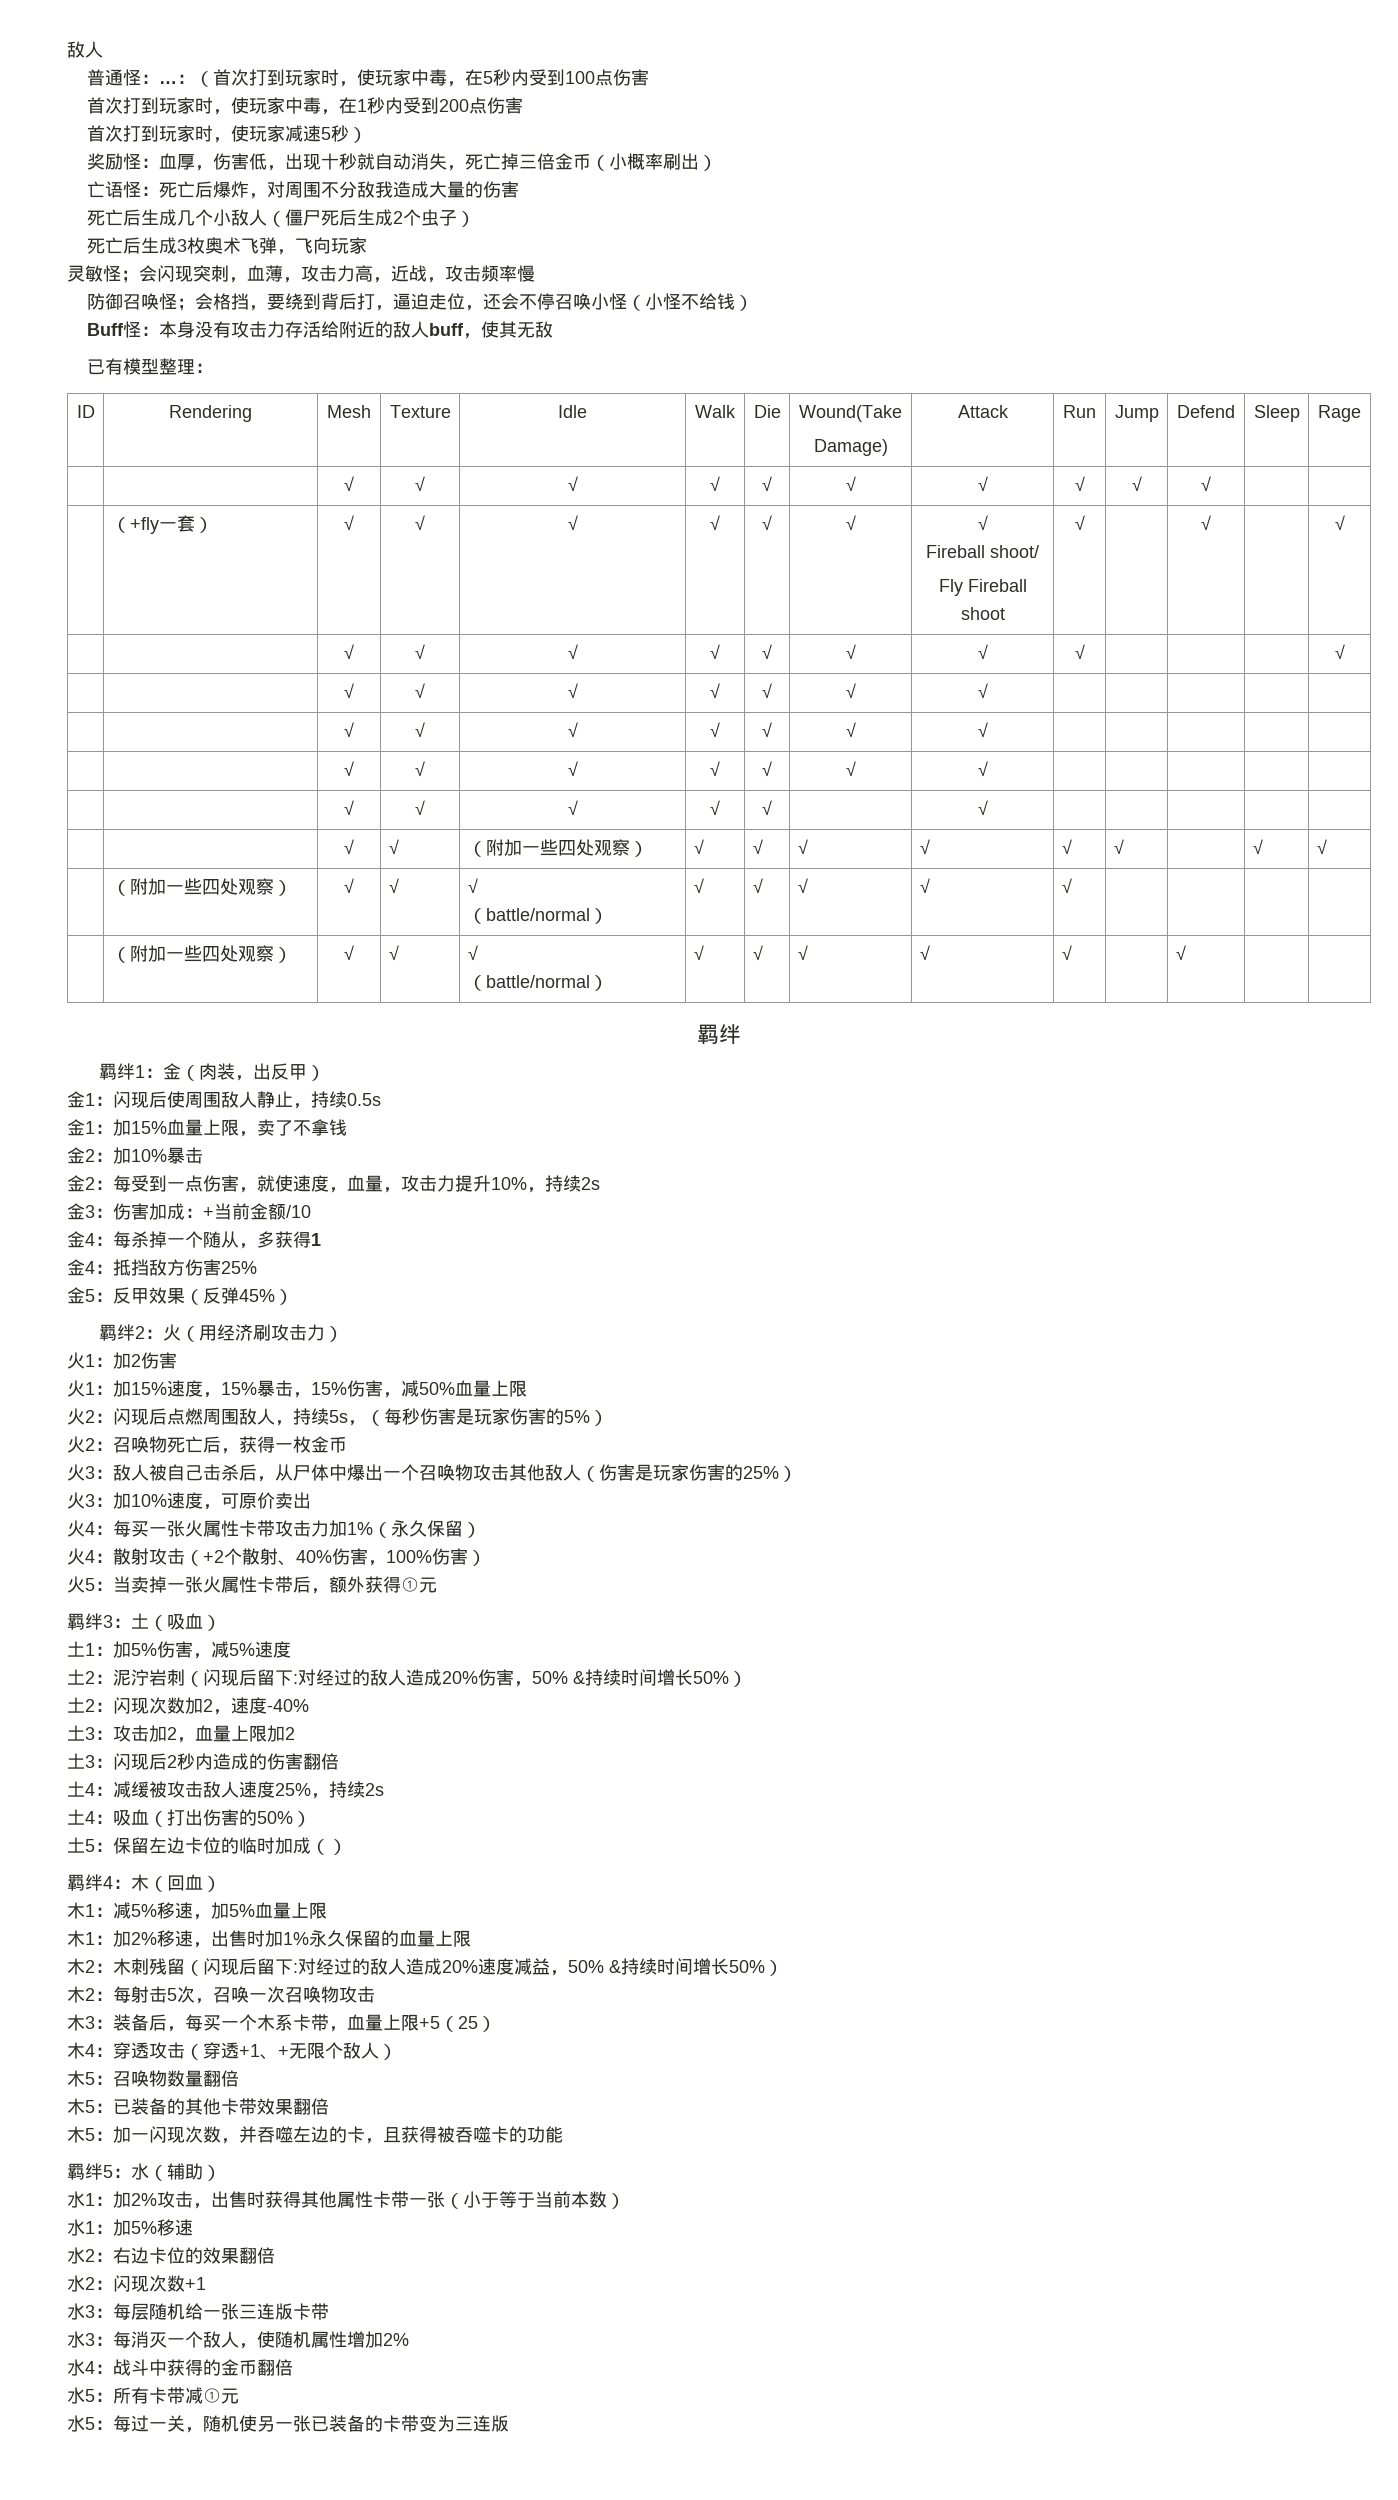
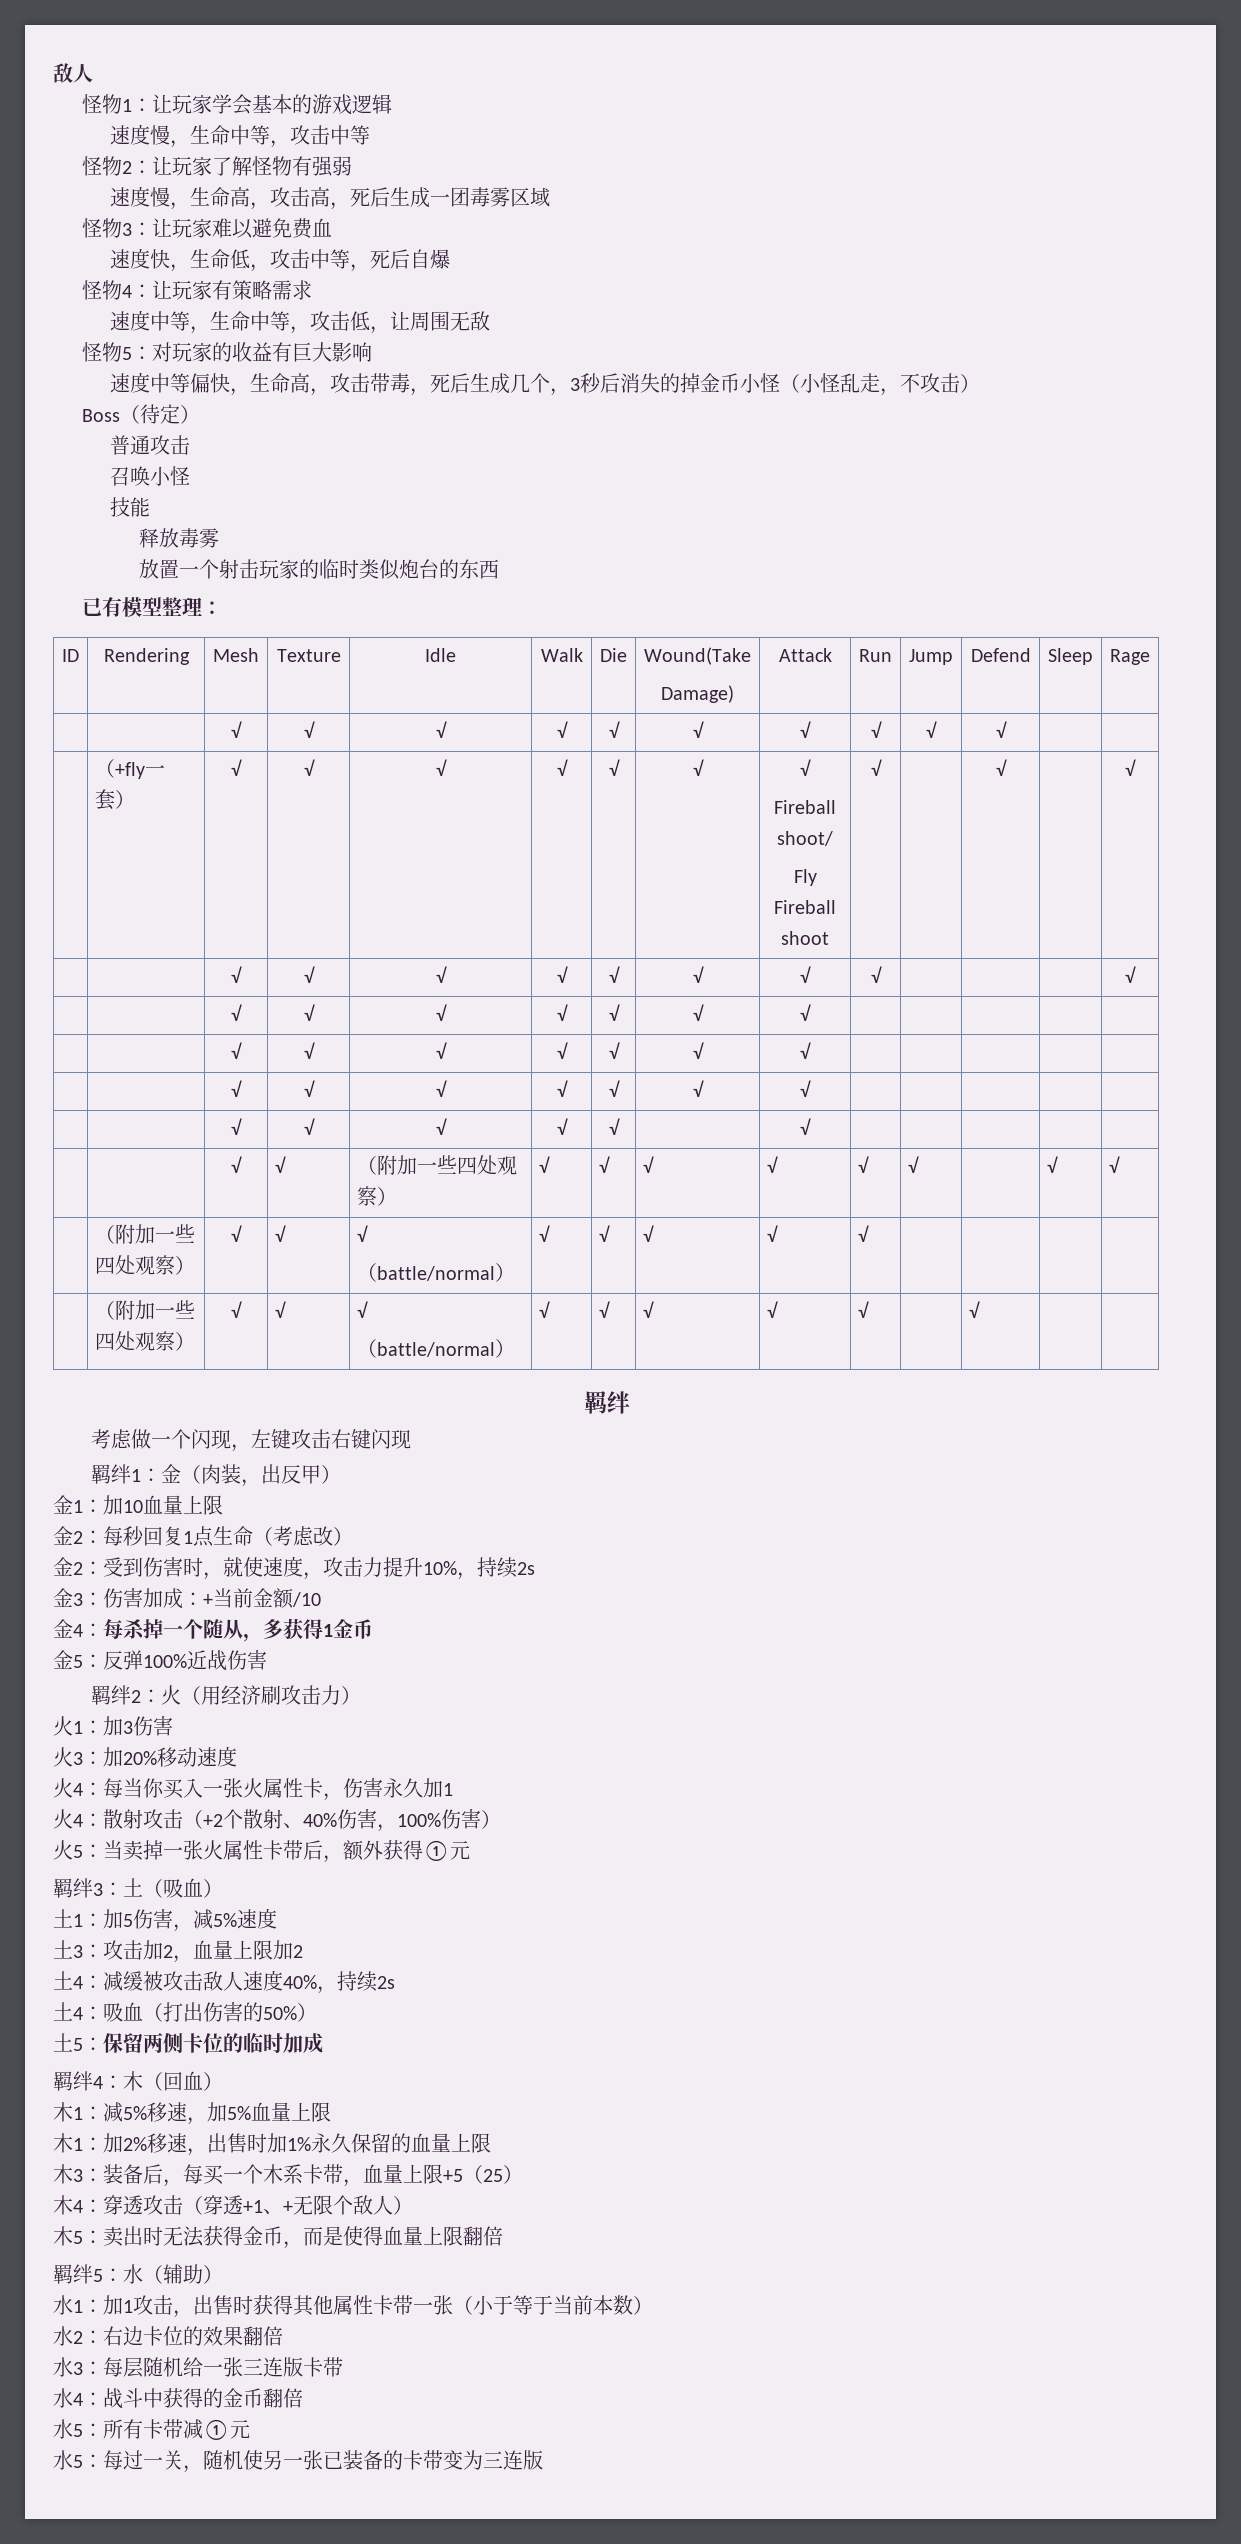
[86,69,649,87] [86,97,523,115] [86,125,367,143] [86,153,717,171] [86,181,519,199] [86,209,475,227] [86,237,367,255] [67,265,535,283] [86,293,753,311] [86,321,553,339] 普通怪：…：（首次打到玩家时，使玩家中毒，在5秒内受到100点伤害 // 首次打到玩家时，使玩家中毒，在1秒内受到200点伤害 // 首次打到玩家时，使玩家减速5秒） // 奖励怪：血厚，伤害低，出现十秒就自动消失，死亡掉三倍金币（小概率刷出） // 亡语怪：死亡后爆炸，对周围不分敌我造成大量的伤害 // 死亡后生成几个小敌人（僵尸死后生成2个虫子） // 死亡后生成3枚奥术飞弹，飞向玩家 // 灵敏怪；会闪现突刺，血薄，攻击力高，近战，攻击频率慢 // 防御召唤怪；会格挡，要绕到背后打，逼迫走位，还会不停召唤小怪（小怪不给钱） // Buff怪：本身没有攻击力存活给附近的敌人buff，使其无敌 -> [81,94,392,115] [110,124,371,148] [81,156,352,177] [110,186,551,210] [81,218,332,239] [110,248,451,272] [81,280,312,300] [110,310,491,334] [81,342,372,362] [110,372,981,396] [81,404,200,424] [110,435,191,455] [110,466,191,486] [110,497,151,517] [138,528,219,548] [138,559,499,580] 怪物1：让玩家学会基本的游戏逻辑 // 速度慢，生命中等，攻击中等 // 怪物2：让玩家了解怪物有强弱 // 速度慢，生命高，攻击高，死后生成一团毒雾区域 // 怪物3：让玩家难以避免费血 // 速度快，生命低，攻击中等，死后自爆 // 怪物4：让玩家有策略需求 // 速度中等，生命中等，攻击低，让周围无敌 // 怪物5：对玩家的收益有巨大影响 // 速度中等偏快，生命高，攻击带毒，死后生成几个，3秒后消失的掉金币小怪（小怪乱走，不攻击） // Boss（待定） // 普通攻击 // 召唤小怪 // 技能 // 释放毒雾 // 放置一个射击玩家的临时类似炮台的东西
(741, 1034) none -> [91,1429,412,1452] // 考虑做一个闪现，左键攻击右键闪现
[67,1091,381,1109] // 金1：闪现后使周围敌人静止，持续0.5s -> (342, 1474) none
[131,1119,347,1137] [67,1147,203,1164] [67,1175,239,1192] 15%血量上限，卖了不拿钱 // 金2：加10%暴击 // 金2：每受到一点伤害 -> [123,1495,223,1515] [53,1526,353,1547] [53,1557,203,1577] 10血量上限 // 金2：每秒回复1点生命（考虑改） // 金2：受到伤害时
[347,1175,401,1193] 血量， -> (323, 1576) none
[67,1259,257,1276] [67,1287,293,1305] // 金4：抵挡敌方伤害25% // 金5：反甲效果（反弹45%） -> [333,1619,373,1639] [53,1650,267,1671] 金币 // 金5：反弹100%近战伤害
[131,1352,177,1369] [67,1380,527,1398] [67,1408,608,1426] [67,1436,347,1454] [67,1464,797,1482] 2伤害 // 火1：加15%速度，15%暴击，15%伤害，减50%血量上限 // 火2：闪现后点燃周围敌人，持续5s，（每秒伤害是玩家伤害的5%） // 火2：召唤物死亡后，获得一枚金币 // 火3：敌人被自己击杀后，从尸体中爆出一个召唤物攻击其他敌人（伤害是玩家伤害的25%） -> [123,1716,173,1736] 3伤害
[131,1492,311,1510] 10%速度，可原价卖出 -> [123,1746,237,1767] 20%移动速度
[131,1520,481,1538] 买一张火属性卡带攻击力加1%（永久保留） -> [123,1778,453,1801] 当你买入一张火属性卡，伤害永久加1
[131,1643,157,1656] 5% -> [123,1914,133,1927] 5
[67,1669,747,1687] [67,1697,309,1715] // 土2：泥泞岩刺（闪现后留下:对经过的敌人造成20%伤害，50% &持续时间增长50%） // 土2：闪现次数加2，速度-40% -> (277, 1918) none
[67,1753,339,1770] // 土3：闪现后2秒内造成的伤害翻倍 -> (303, 1951) none
[275,1783,311,1796] 25% -> [283,1975,317,1989] 40%
[149,1837,185,1854] 左边 -> [143,2032,183,2053] 两侧
[311,1839,347,1855] （） -> (323, 2043) none
[67,1958,783,1976] [67,1986,375,2004] // 木2：木刺残留（闪现后留下:对经过的敌人造成20%速度减益，50% &持续时间增长50%） // 木2：每射击5次，召唤一次召唤物攻击 -> (491, 2143) none
[113,2070,239,2087] [67,2098,329,2115] [67,2126,563,2144] 召唤物数量翻倍 // 木5：已装备的其他卡带效果翻倍 // 木5：加一闪现次数，并吞噬左边的卡，且获得被吞噬卡的功能 -> [103,2226,503,2249] 卖出时无法获得金币，而是使得血量上限翻倍
[131,2193,157,2206] 2% -> [123,2300,133,2313] 1
[67,2219,193,2236] // 水1：加5%移速 -> (653, 2305) none
[67,2275,206,2292] // 水2：闪现次数+1 -> (283, 2336) none
[67,2331,409,2349] // 水3：每消灭一个敌人，使随机属性增加2% -> (343, 2367) none

